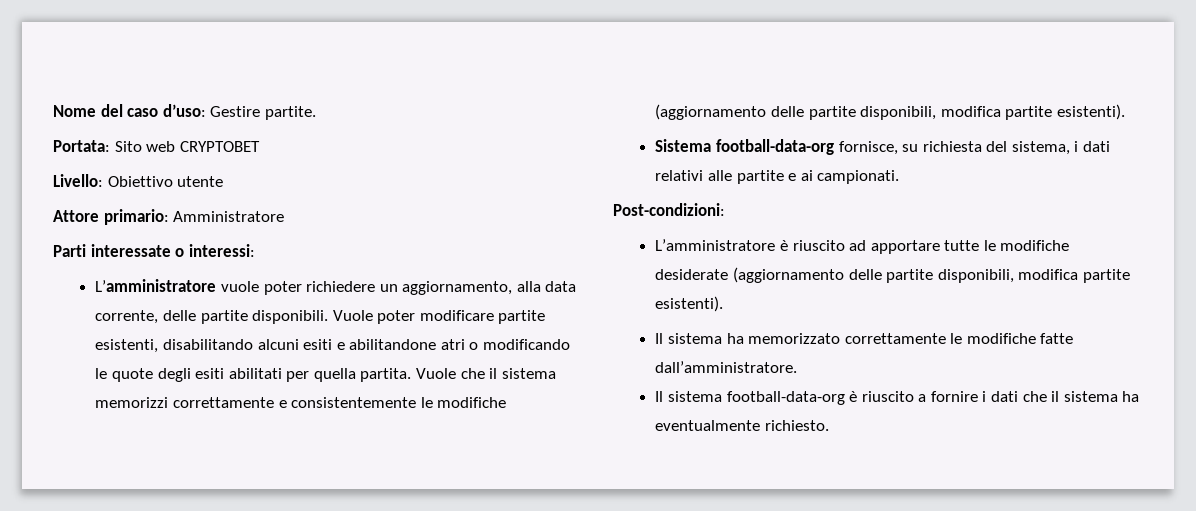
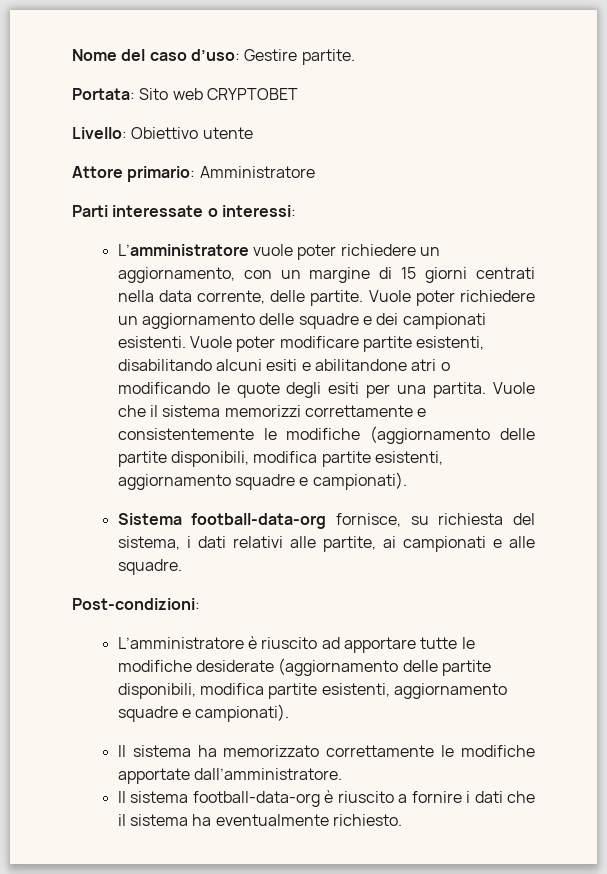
[516,281,577,292] [95,310,329,324] alla data corrente, delle partite disponibili. -> [243,267,535,283] [117,290,535,306] [117,313,486,329] [117,336,186,348] con un margine di 15 giorni centrati nella data corrente, delle partite. Vuole poter richiedere un aggiornamento delle squadre e dei campionati esistenti.
[228,368,356,382] abilitati per quella -> [366,384,427,398] per una
[1056,104,1125,120] esistenti). -> [375,451,444,465] [117,472,407,490] esistenti, aggiornamento squadre e campionati).
[736,170,900,184] partite e ai campionati. -> [322,536,535,552] [117,559,182,575] partite, ai campionati e alle squadre.
[655,296,724,312] esistenti). -> [321,683,508,699] [117,704,290,722] esistenti, aggiornamento squadre e campionati).
[1040,333,1074,344] fatte -> [117,768,190,784] apportate

